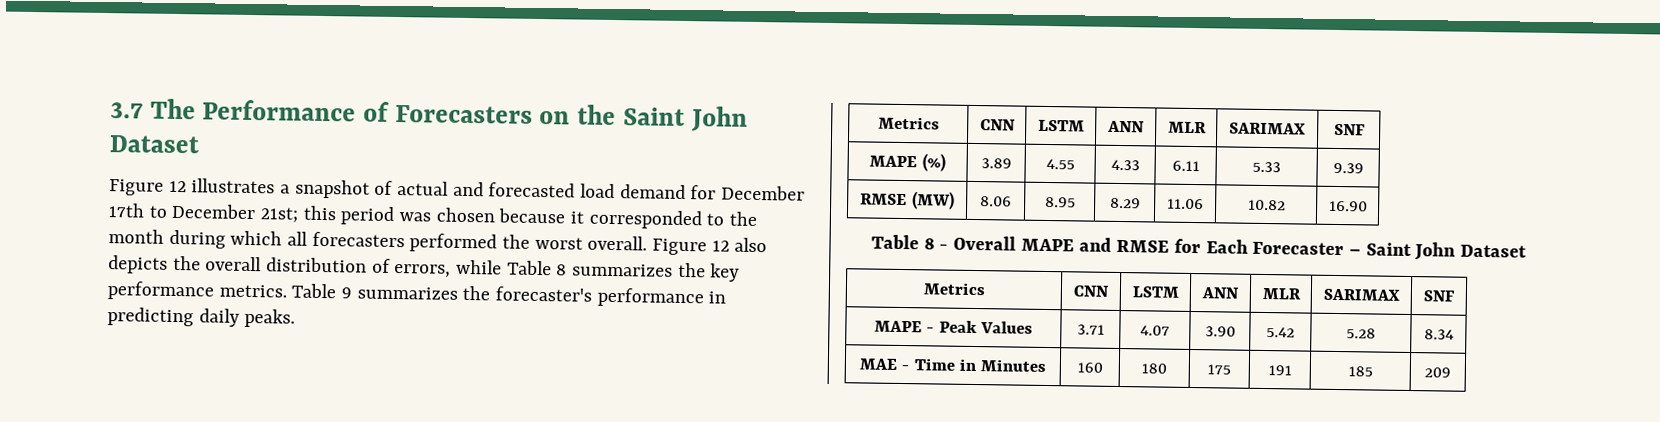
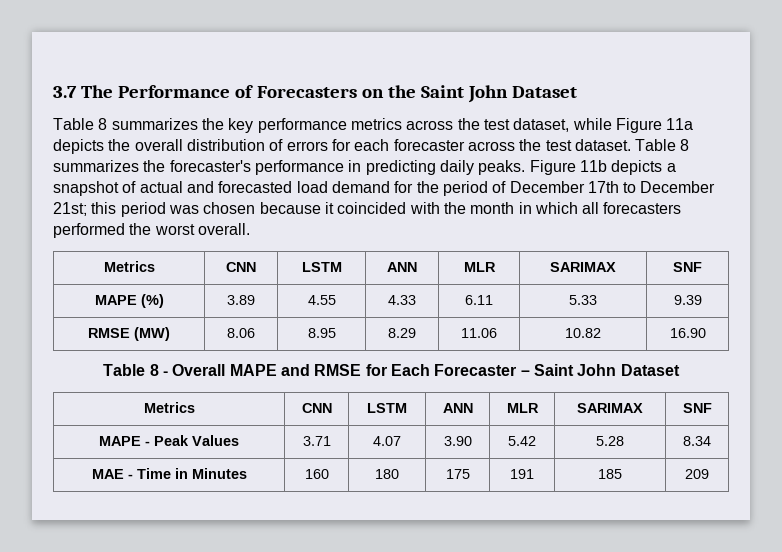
[109,178,276,196] Figure 12 illustrates -> [53,118,694,133] [53,139,690,154] [53,160,663,175] Table 8 summarizes the key performance metrics across the test dataset, while Figure 11a depicts the overall distribution of errors for each forecaster across the test dataset. Table 8 summarizes the forecaster's performance in predicting daily peaks. Figure 11b depicts
(717, 192) none -> [416,181,507,196] the period of
[588,209,725,230] corresponded to -> [337,202,440,214] coincided with
[168,229,226,249] during -> [518,202,532,214] in
[652,237,768,256] [108,255,741,282] [107,281,727,308] [107,307,296,328] Figure 12 also depicts the overall distribution of errors, while Table 8 summarizes the key performance metrics. Table 9 summarizes the forecaster's performance in predicting daily peaks. -> (250, 229) none

